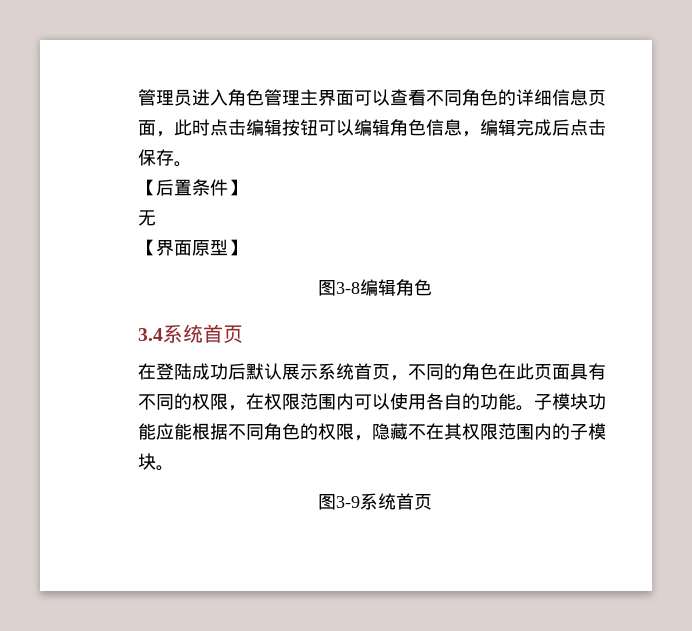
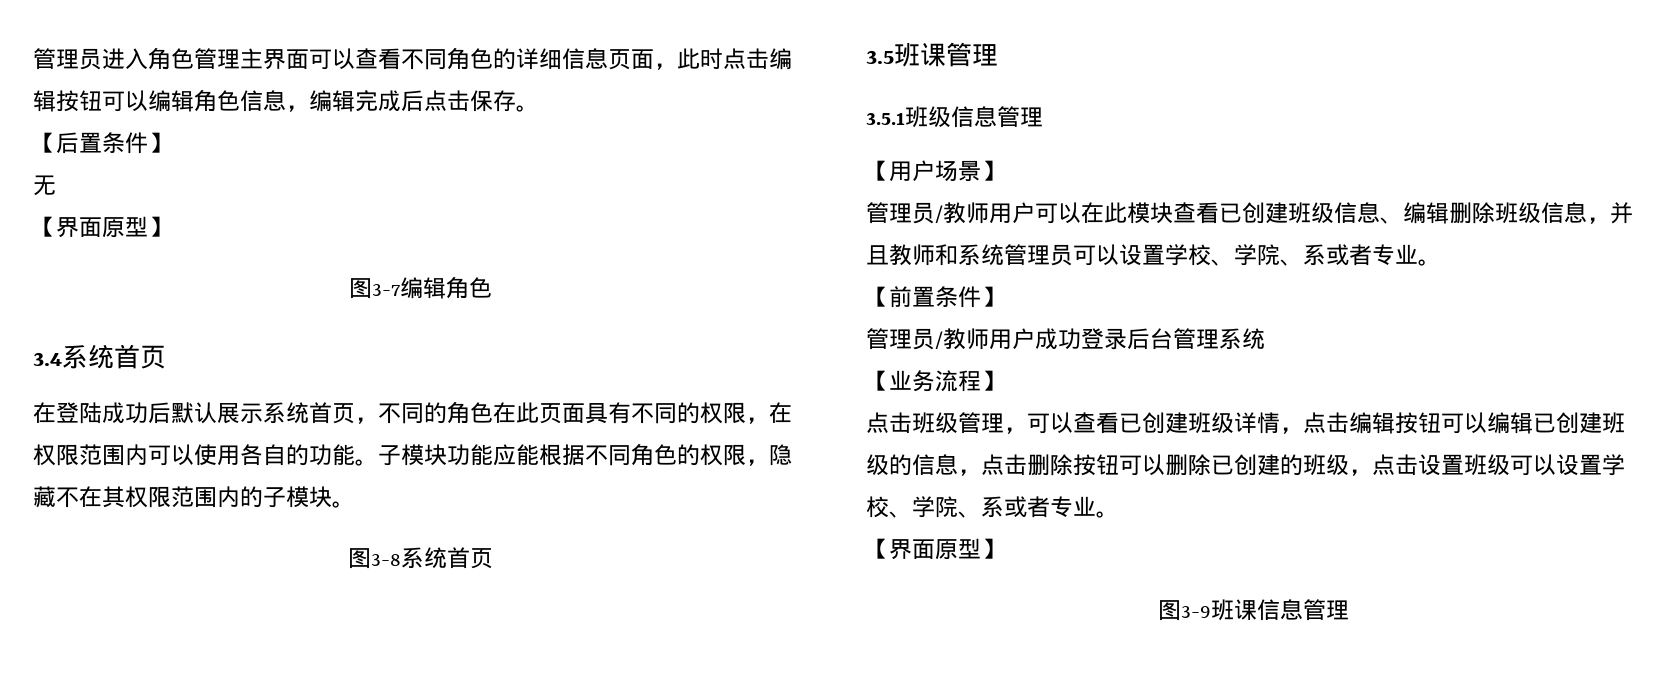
[335,282,360,294] 3-8 -> [371,284,400,296] 3-7
[335,493,432,510] 3-9系统首页 -> [370,547,493,569] [866,42,998,67] [866,106,1043,128] [866,160,1004,182] [866,202,1633,224] [866,244,1441,266] [866,286,1004,308] [866,328,1265,350] [866,370,1004,392] [866,412,1625,434] [866,454,1625,476] [866,496,1119,518] [866,538,1004,560] [1157,599,1349,621] 3-8系统首页 // 3.5班课管理 // 3.5.1班级信息管理 // 【用户场景】 // 管理员/教师用户可以在此模块查看已创建班级信息、编辑删除班级信息，并且教师和系统管理员可以设置学校、学院、系或者专业。 // 【前置条件】 // 管理员/教师用户成功登录后台管理系统 // 【业务流程】 // 点击班级管理，可以查看已创建班级详情，点击编辑按钮可以编辑已创建班级的信息，点击删除按钮可以删除已创建的班级，点击设置班级可以设置学校、学院、系或者专业。 // 【界面原型】 // 图3-9班课信息管理

